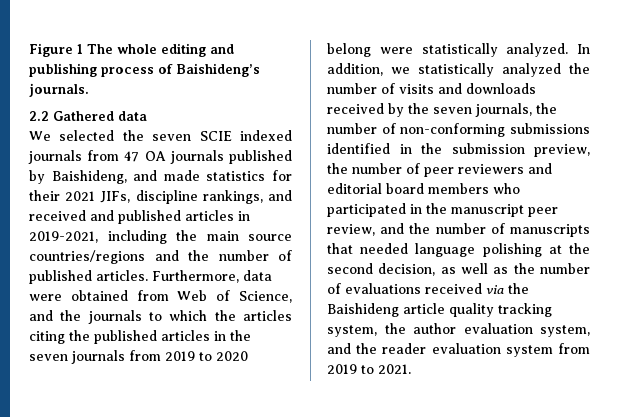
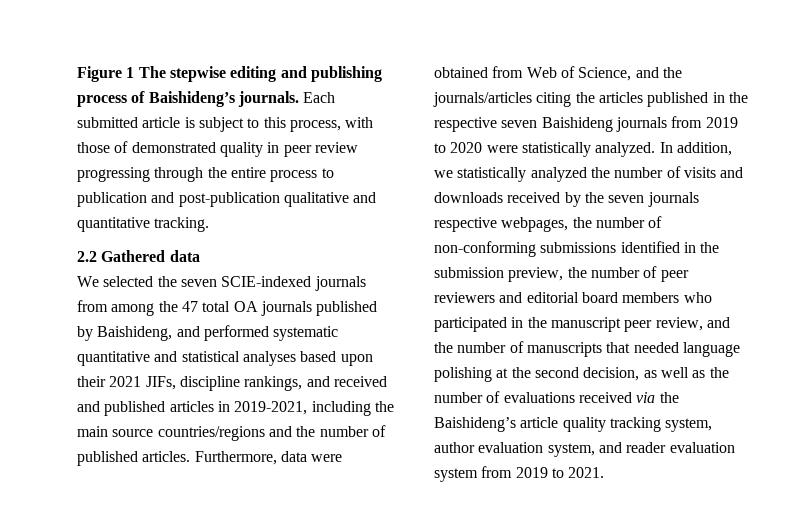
[117,44,157,54] whole -> [169,66,226,82] stepwise
(89, 90) none -> [303,92,336,103] [77,117,374,132] [77,141,358,157] [77,167,334,182] [77,192,377,207] [77,217,210,232] Each submitted article is subject to this process, with those of demonstrated quality in peer review progressing through the entire process to publication and post-publication qualitative and quantitative tracking.
[199,130,292,141] [28,150,140,164] SCIE indexed journals from 47 -> [221,276,366,291] [77,300,231,316] SCIE-indexed journals from among the 47 total
[163,170,292,181] made statistics for -> [203,325,339,341] [77,351,373,366] performed systematic quantitative and statistical analyses based upon
[87,310,292,324] [29,330,251,344] [29,354,68,361] journals to which the articles citing the published articles in the seven -> [433,92,748,107] [434,117,613,132] journals/articles citing the articles published in the respective seven Baishideng
[327,43,371,57] belong -> (483, 147) none
[475,103,532,117] journals, -> [647,192,699,207] [434,217,569,232] journals respective webpages,
[327,303,399,317] Baishideng -> [434,417,516,432] Baishideng’s
[384,323,406,334] the -> (713, 425) none
[356,343,378,354] the -> (622, 447) none

